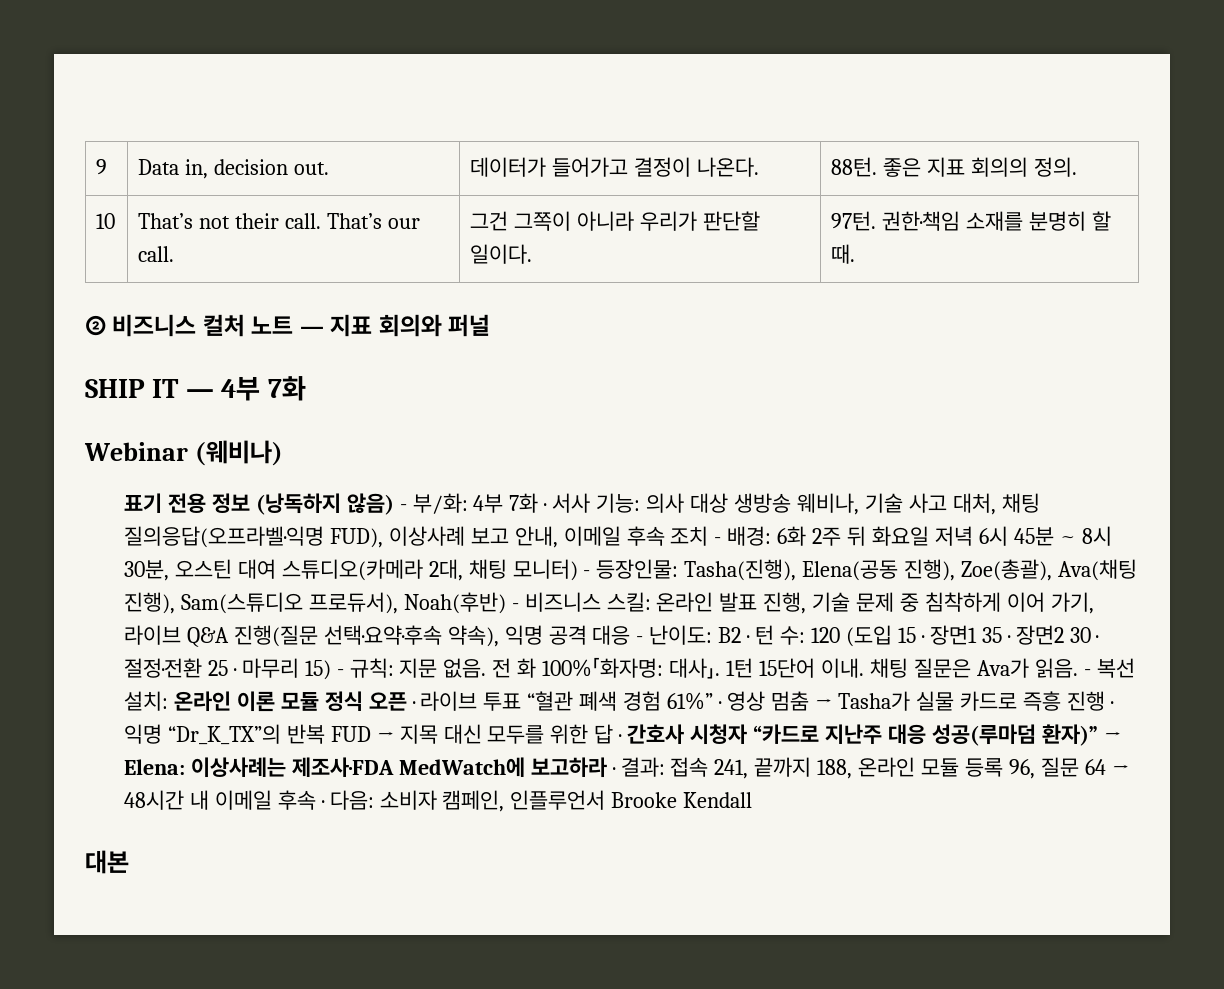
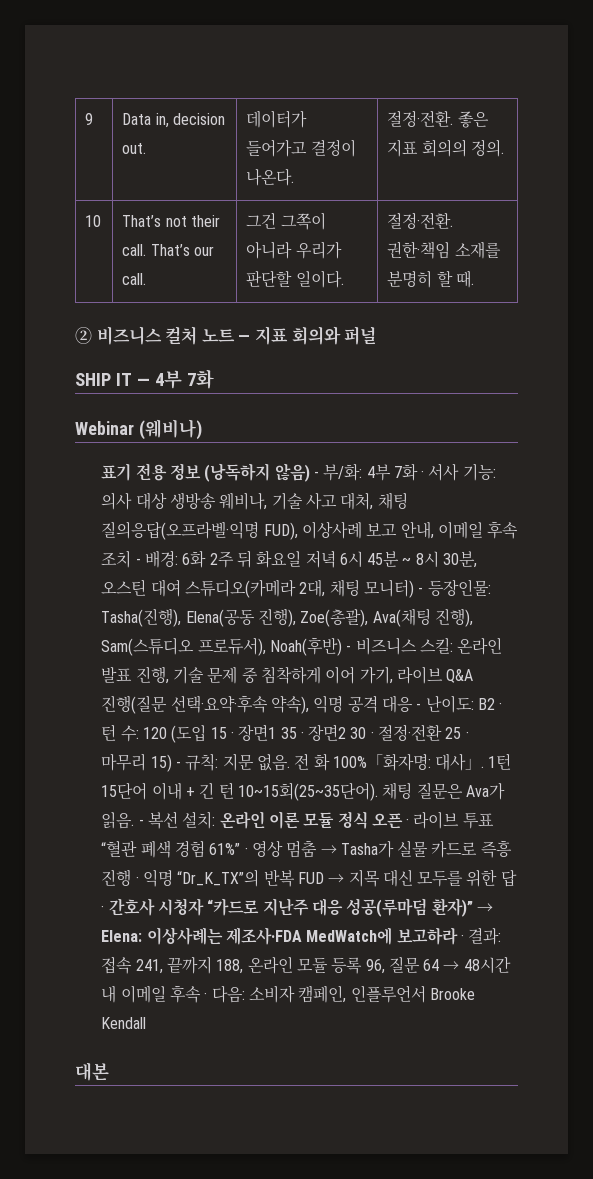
[831,157,878,177] 88턴. -> [387,110,454,127] 절정·전환.
[831,211,877,231] 97턴. -> [387,212,454,229] 절정·전환.
[820,658,864,678] 이내. -> [151,782,378,801] 이내 + 긴 턴 10~15회(25~35단어).

